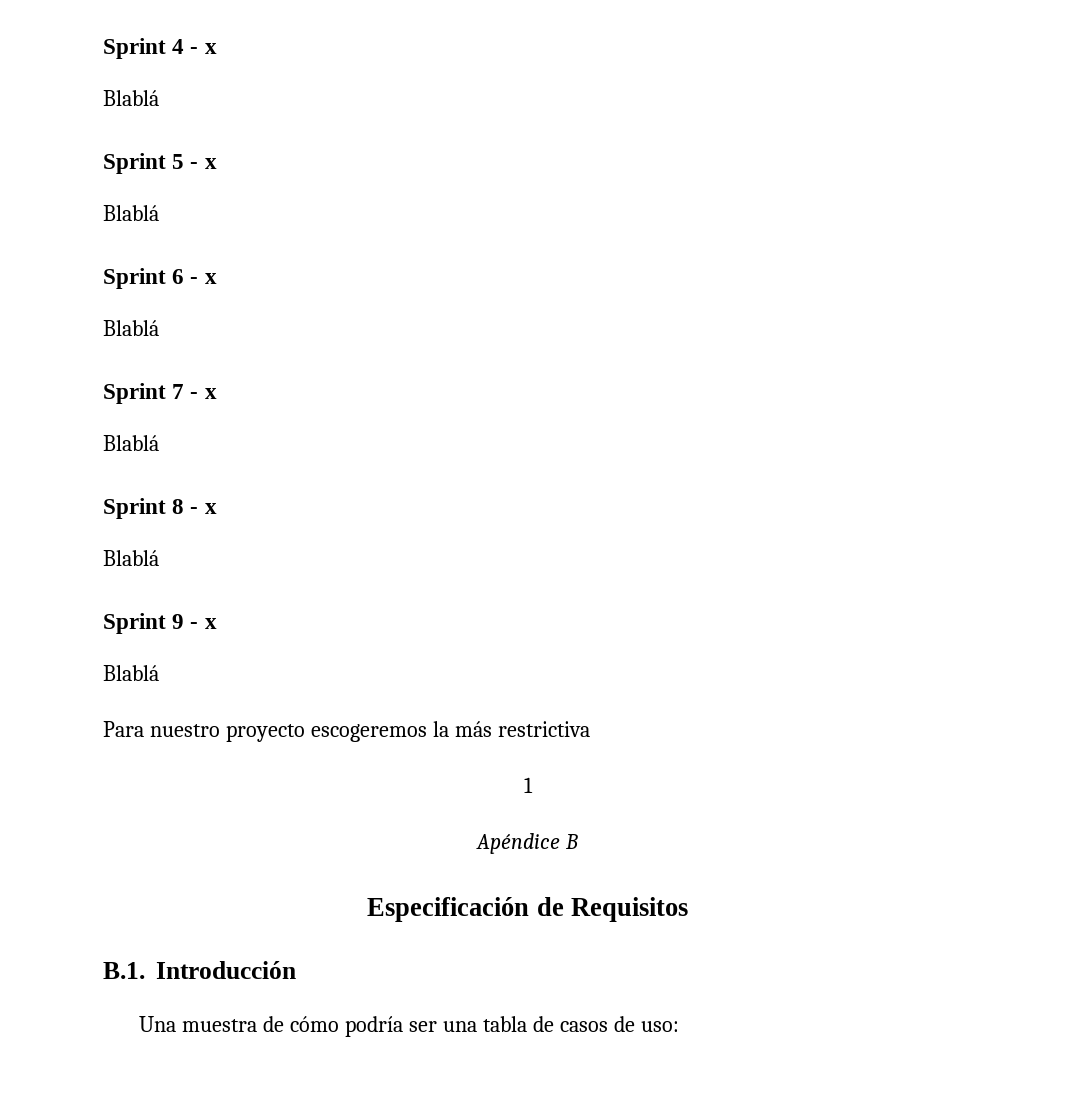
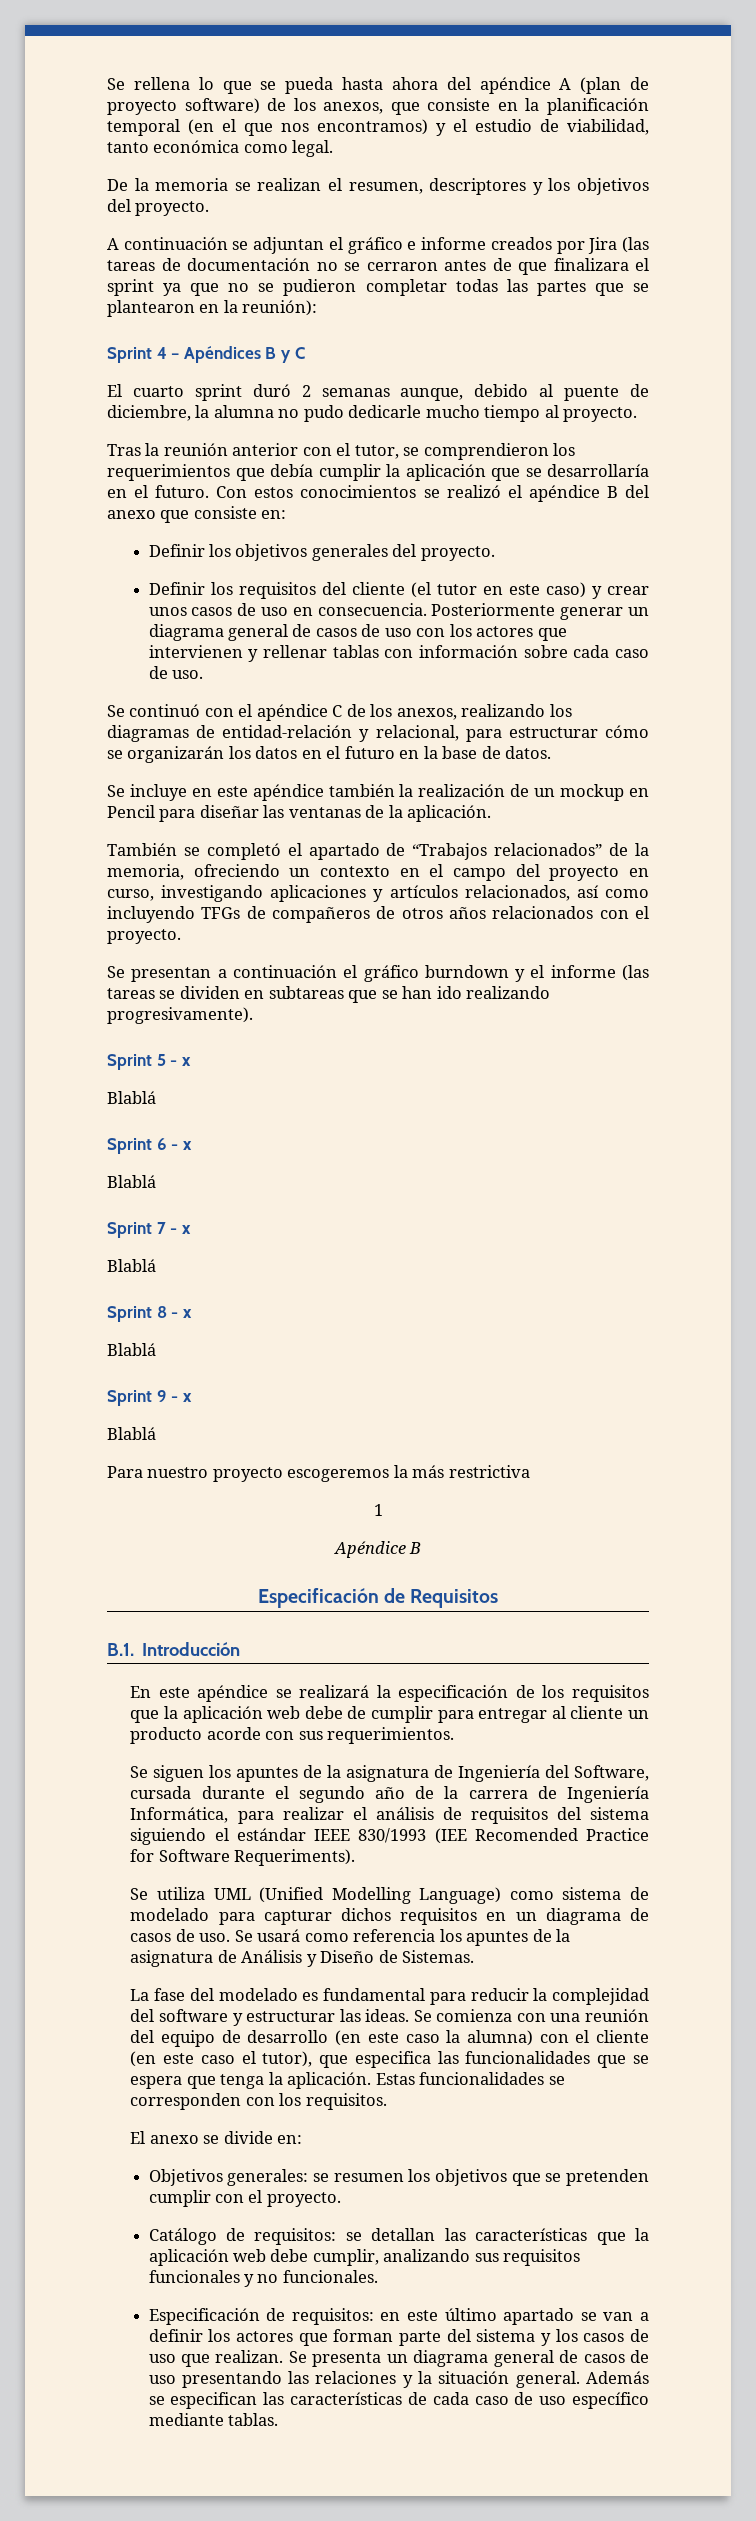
[103,38,217,59] [103,90,159,106] Sprint 4 - x // Blablá -> [107,77,649,94] [107,98,649,115] [107,119,649,136] [107,140,334,157] [107,178,650,195] [107,199,210,216] [107,237,650,254] [107,258,649,275] [107,279,649,296] [107,300,318,317] [107,346,305,363] [107,384,649,401] [107,405,638,422] [107,443,576,460] [107,464,649,481] [107,485,649,502] [107,506,287,523] [148,544,495,561] [148,582,649,599] [148,603,649,620] [148,624,567,641] [148,645,649,662] [148,666,204,679] [107,704,572,721] [107,725,649,742] [107,746,552,763] [107,784,650,801] [107,805,492,822] [107,843,650,860] [107,864,650,881] [107,885,650,902] [107,906,649,923] [107,929,181,944] [107,965,650,982] [107,986,551,1003] [107,1007,253,1024] Se rellena lo que se pueda hasta ahora del apéndice A (plan de proyecto software) de los anexos, que consiste en la planificación temporal (en el que nos encontramos) y el estudio de viabilidad, tanto económica como legal. // De la memoria se realizan el resumen, descriptores y los objetivos del proyecto. // A continuación se adjuntan el gráfico e informe creados por Jira (las tareas de documentación no se cerraron antes de que finalizara el sprint ya que no se pudieron completar todas las partes que se plantearon en la reunión): // Sprint 4 – Apéndices B y C // El cuarto sprint duró 2 semanas aunque, debido al puente de diciembre, la alumna no pudo dedicarle mucho tiempo al proyecto. // Tras la reunión anterior con el tutor, se comprendieron los requerimientos que debía cumplir la aplicación que se desarrollaría en el futuro. Con estos conocimientos se realizó el apéndice B del anexo que consiste en: // Definir los objetivos generales del proyecto. // Definir los requisitos del cliente (el tutor en este caso) y crear unos casos de uso en consecuencia. Posteriormente generar un diagrama general de casos de uso con los actores que intervienen y rellenar tablas con información sobre cada caso de uso. // Se continuó con el apéndice C de los anexos, realizando los diagramas de entidad-relación y relacional, para estructurar cómo se organizarán los datos en el futuro en la base de datos. // Se incluye en este apéndice también la realización de un mockup en Pencil para diseñar las ventanas de la aplicación. // También se completó el apartado de “Trabajos relacionados” de la memoria, ofreciendo un contexto en el campo del proyecto en curso, investigando aplicaciones y artículos relacionados, así como incluyendo TFGs de compañeros de otros años relacionados con el proyecto. // Se presentan a continuación el gráfico burndown y el informe (las tareas se dividen en subtareas que se han ido realizando progresivamente).
[139,1016,679,1037] Una muestra de cómo podría ser una tabla de casos de uso: -> [130,1685,649,1702] [130,1706,649,1723] [130,1727,455,1744] [130,1765,650,1782] [130,1786,650,1803] [130,1807,650,1824] [130,1828,649,1845] [130,1849,356,1866] [130,1887,650,1904] [130,1908,650,1925] [130,1929,570,1946] [130,1950,475,1967] [130,1988,649,2005] [130,2009,649,2026] [130,2030,649,2047] [130,2051,649,2068] [130,2072,565,2089] [130,2093,387,2110] [130,2131,303,2144] [148,2169,649,2186] [148,2190,341,2207] [148,2228,650,2245] [148,2249,581,2266] [148,2270,378,2287] [148,2308,649,2325] [148,2329,649,2346] [148,2350,650,2367] [148,2371,649,2388] [148,2392,649,2409] [148,2413,279,2426] En este apéndice se realizará la especificación de los requisitos que la aplicación web debe de cumplir para entregar al cliente un producto acorde con sus requerimientos. // Se siguen los apuntes de la asignatura de Ingeniería del Software, cursada durante el segundo año de la carrera de Ingeniería Informática, para realizar el análisis de requisitos del sistema siguiendo el estándar IEEE 830/1993 (IEE Recomended Practice for Software Requeriments). // Se utiliza UML (Unified Modelling Language) como sistema de modelado para capturar dichos requisitos en un diagrama de casos de uso. Se usará como referencia los apuntes de la asignatura de Análisis y Diseño de Sistemas. // La fase del modelado es fundamental para reducir la complejidad del software y estructurar las ideas. Se comienza con una reunión del equipo de desarrollo (en este caso la alumna) con el cliente (en este caso el tutor), que especifica las funcionalidades que se espera que tenga la aplicación. Estas funcionalidades se corresponden con los requisitos. // El anexo se divide en: // Objetivos generales: se resumen los objetivos que se pretenden cumplir con el proyecto. // Catálogo de requisitos: se detallan las características que la aplicación web debe cumplir, analizando sus requisitos funcionales y no funcionales. // Especificación de requisitos: en este último apartado se van a definir los actores que forman parte del sistema y los casos de uso que realizan. Se presenta un diagrama general de casos de uso presentando las relaciones y la situación general. Además se especifican las características de cada caso de uso específico mediante tablas.

